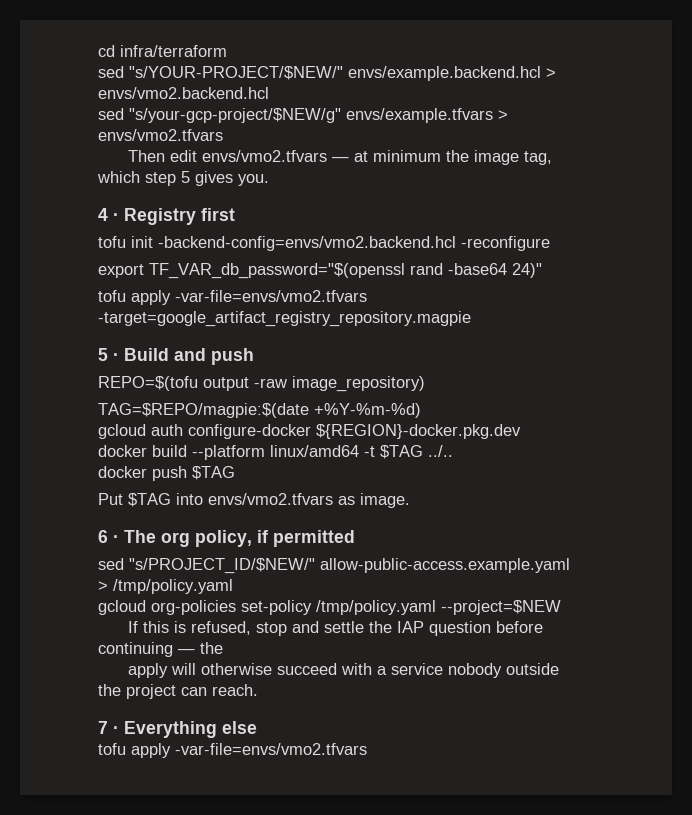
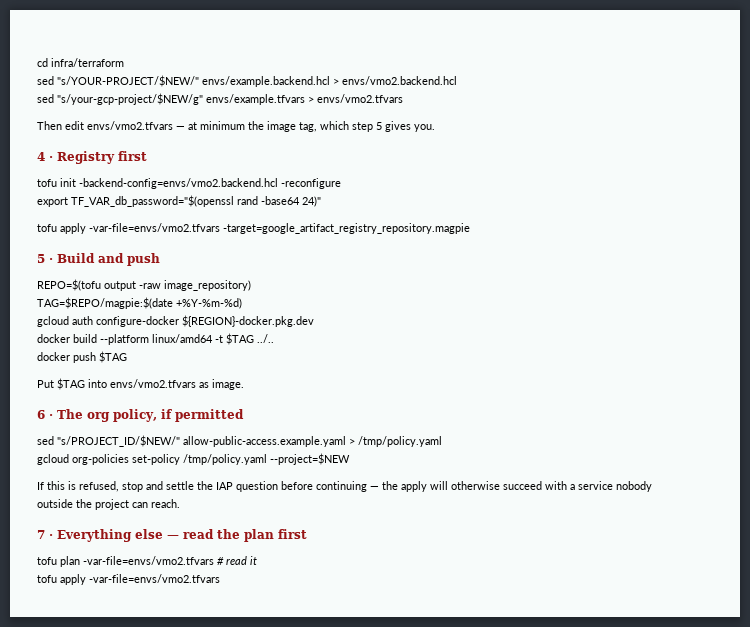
(223, 648) // -> (398, 485) none
(257, 727) none -> [167,529,307,542] [37,556,257,567] — read the plan first // tofu plan -var-file=envs/vmo2.tfvars # read it

